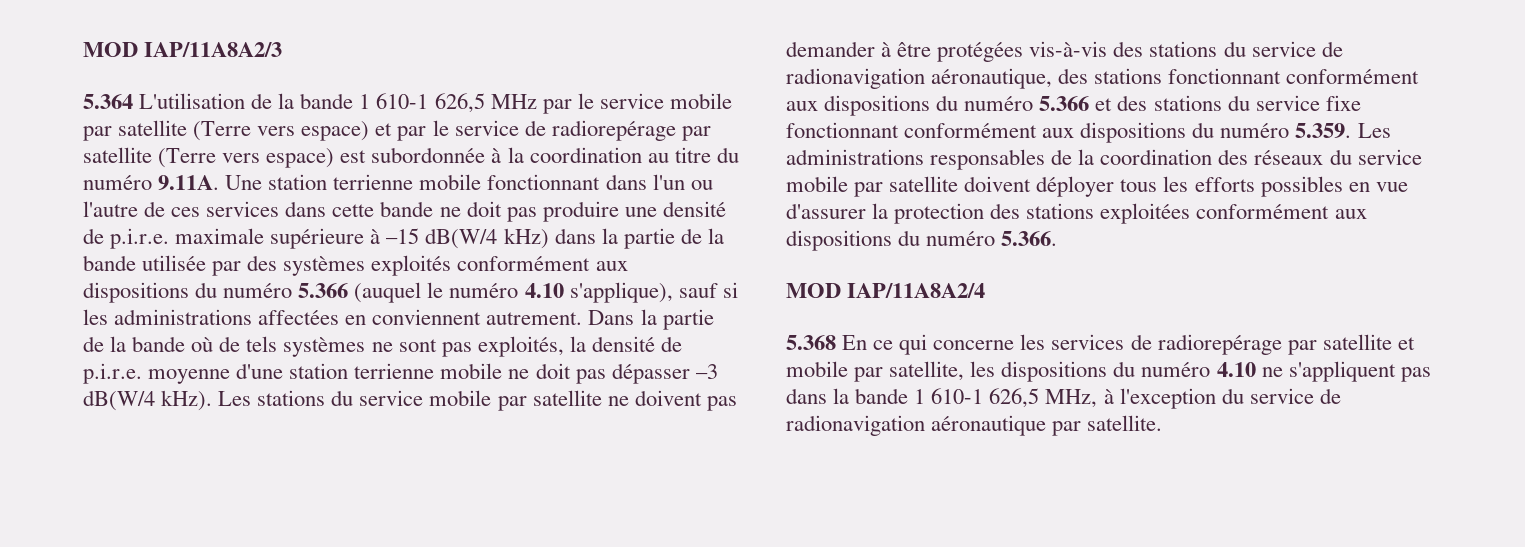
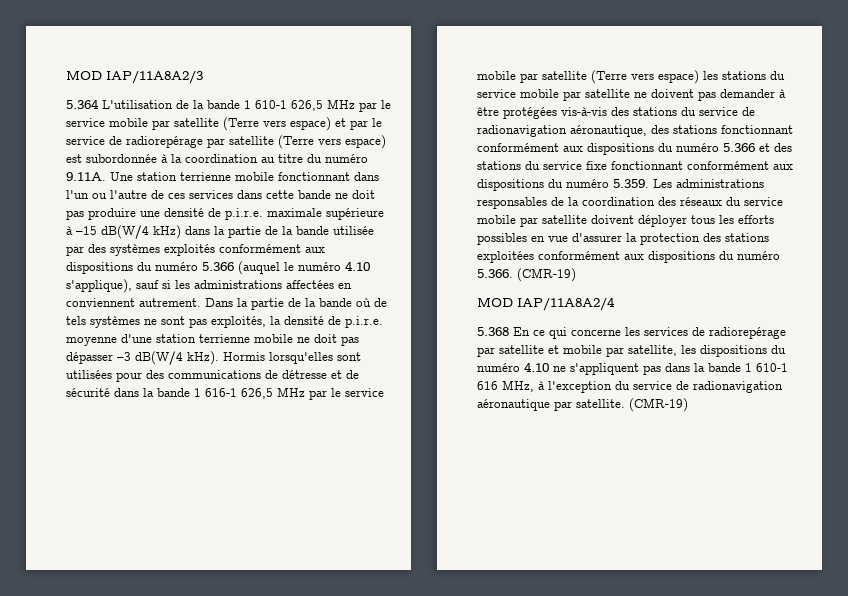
[218,391,252,406] Les -> [223,352,361,364] [66,370,359,382] [66,387,384,400] [477,70,718,84] Hormis lorsqu'elles sont utilisées pour des communications de détresse et de sécurité dans la bande 1 616-1 626,5 MHz par le service mobile par satellite (Terre vers espace) les
(1058, 238) none -> [517,268,576,282] (CMR-19)
[989,388,1040,408] 626,5 -> [477,381,498,390] 616
(1163, 423) none -> [629,398,688,412] (CMR-19)

